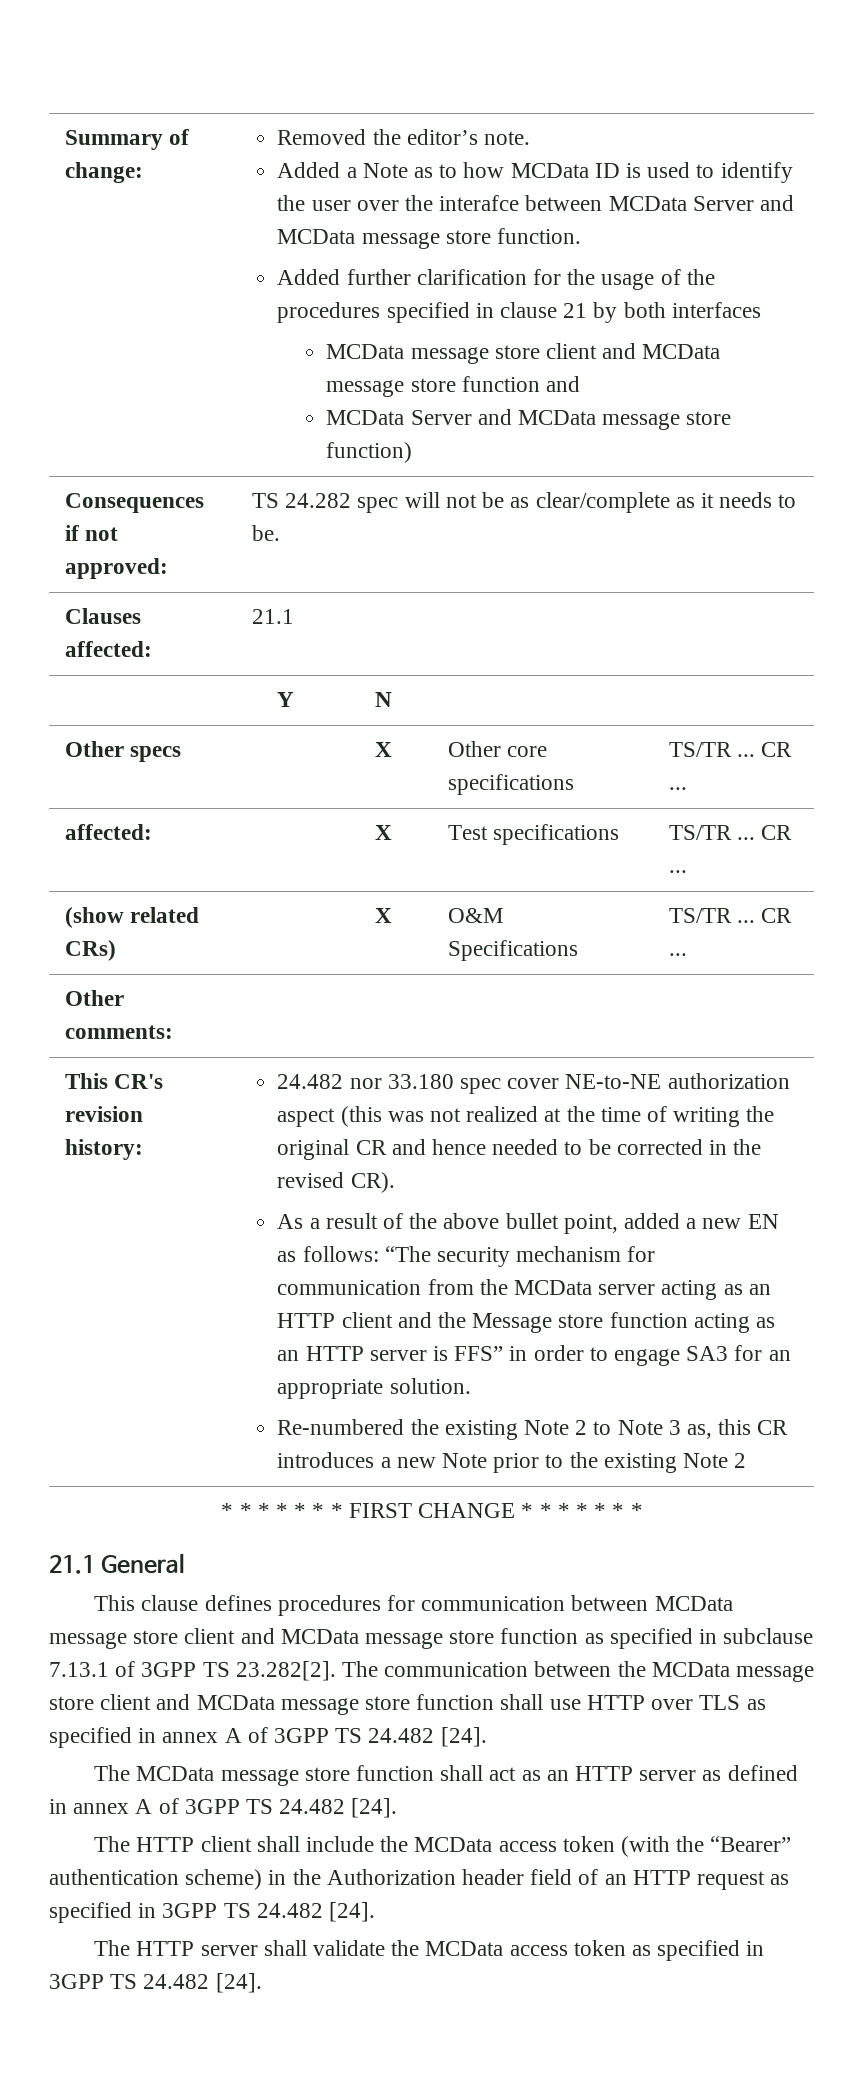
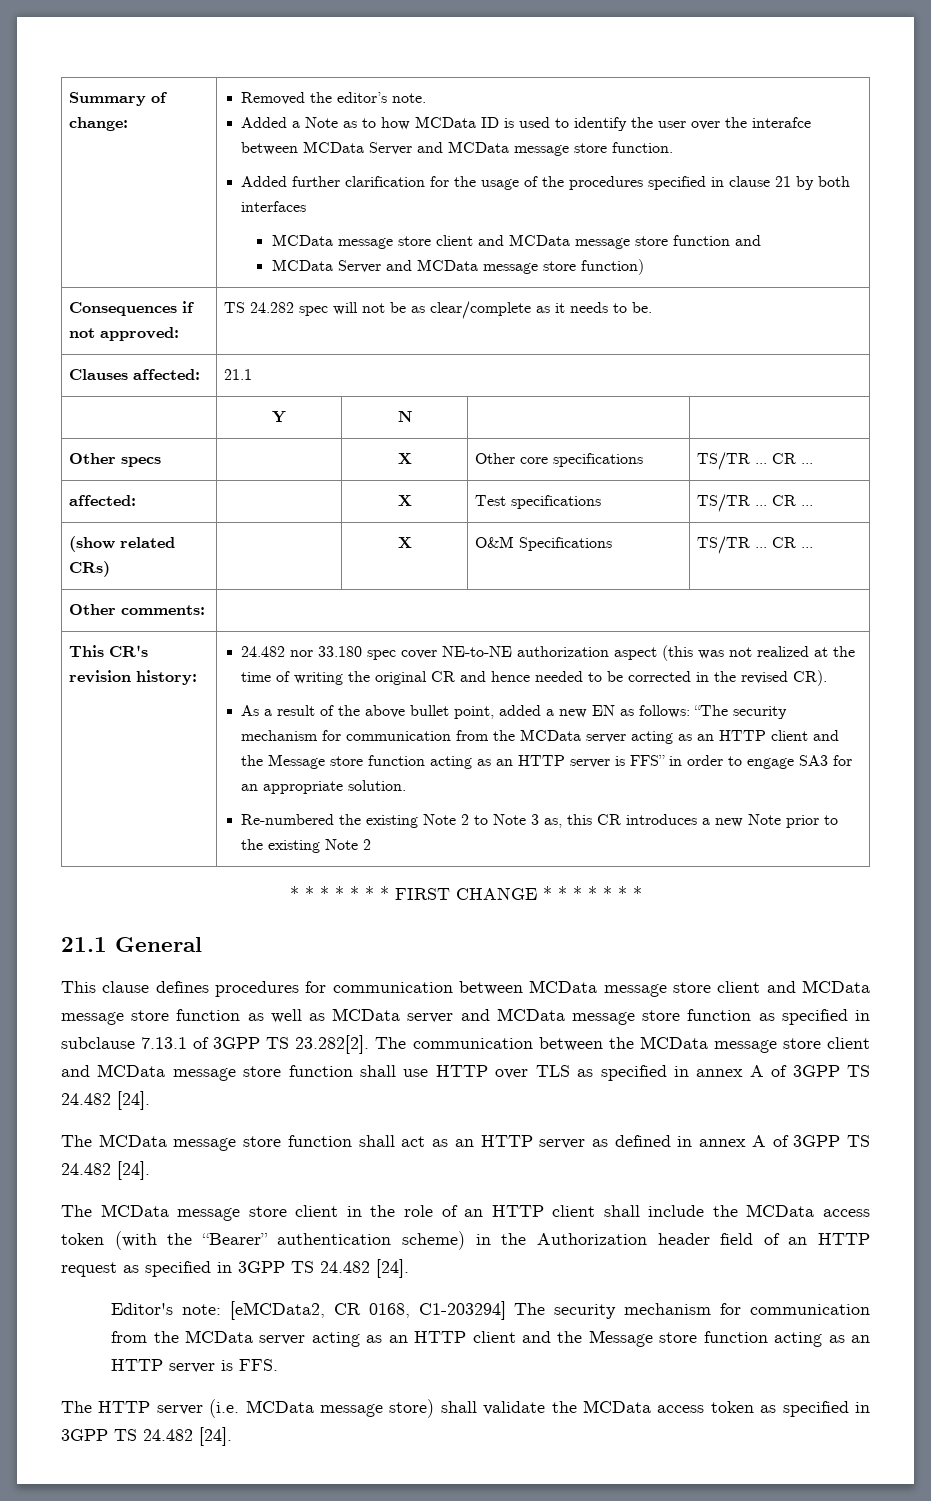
(604, 1638) none -> [270,1008,775,1025] well as MCData server and MCData message store function as
(131, 1844) none -> [100,1204,484,1221] MCData message store client in the role of an
(376, 1912) none -> [111,1301,871,1320] [111,1330,871,1347] [111,1359,279,1373] // Editor's note: [eMCData2, CR 0168, C1-203294] The security mechanism for communication from the MCData server acting as an HTTP client and the Message store function acting as an HTTP server is FFS.
(258, 1950) none -> [209,1399,435,1418] (i.e. MCData message store)

